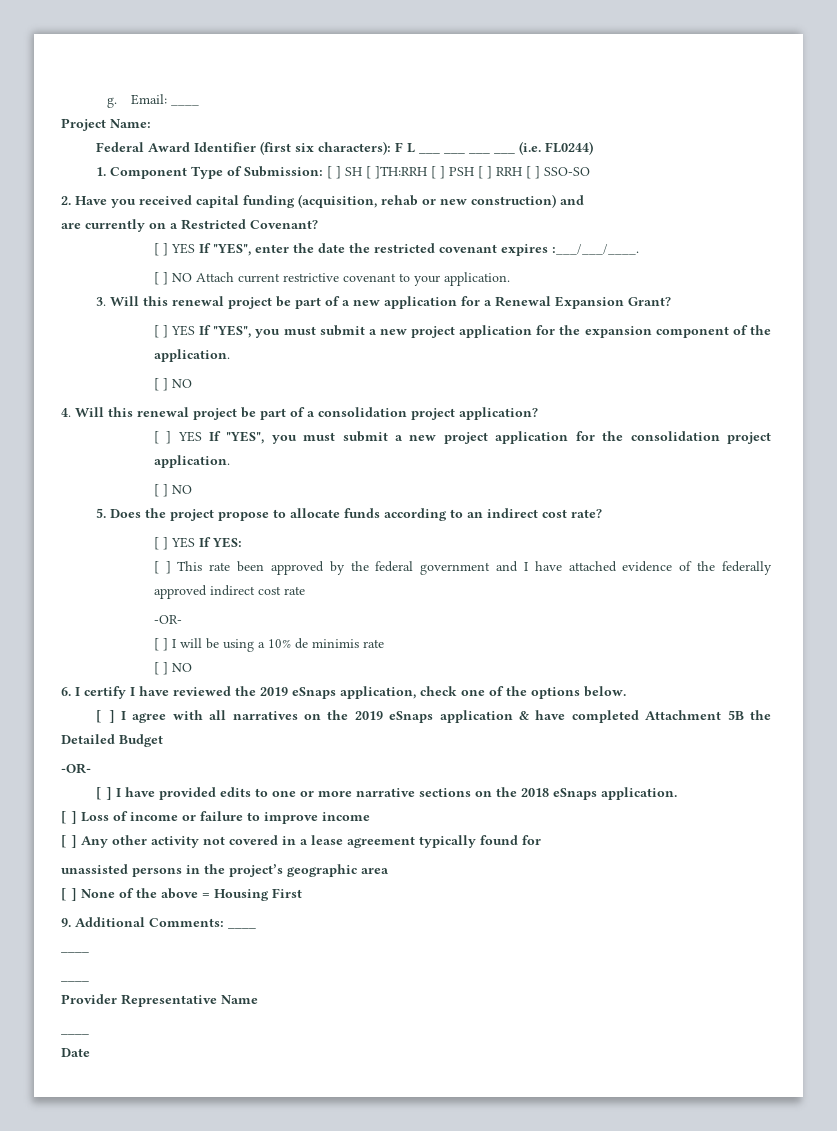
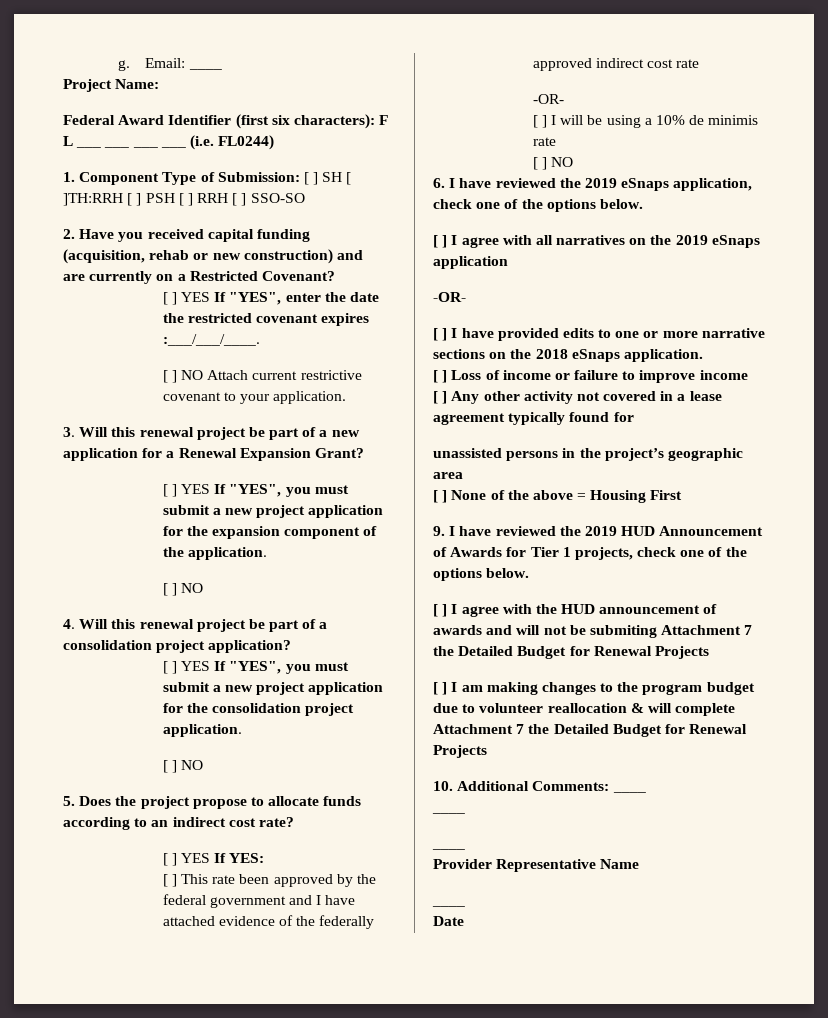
[84,686,135,699] certify I -> (456, 183) none
[518,710,771,723] [61,734,163,747] & have completed Attachment 5B the Detailed Budget -> (508, 262) none
(71, 922) none -> [449,526,764,536] [433,547,747,560] [433,568,530,581] [433,604,718,617] [433,625,753,638] [433,646,709,659] [433,682,755,695] [433,703,736,716] [433,724,748,737] [433,745,487,758] [433,781,453,791] I have reviewed the 2019 HUD Announcement of Awards for Tier 1 projects, check one of the options below. // [ ] I agree with the HUD announcement of awards and will not be submiting Attachment 7 the Detailed Budget for Renewal Projects // [ ] I am making changes to the program budget due to volunteer reallocation & will complete Attachment 7 the Detailed Budget for Renewal Projects // 10.

